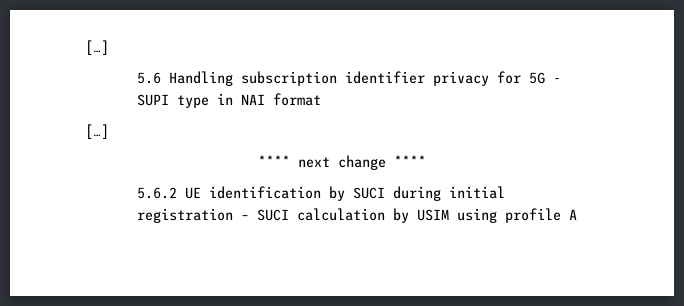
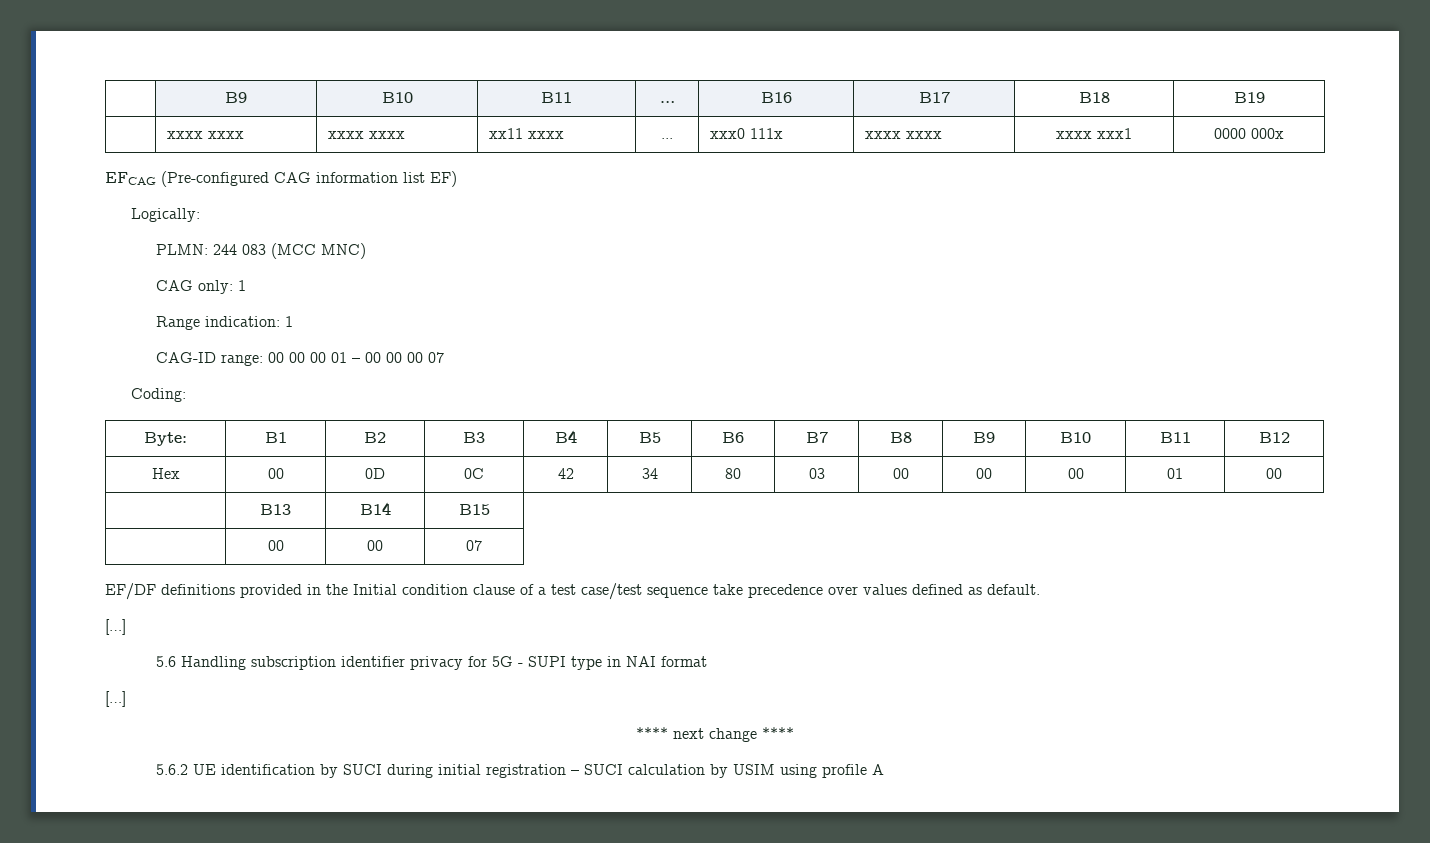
(85, 47) none -> [225,92,247,103] [381,92,413,103] [541,92,572,103] [659,101,675,103] [760,92,792,103] [918,92,950,103] [1078,92,1110,103] [1233,92,1265,103] [167,131,245,139] [328,131,406,139] [489,128,565,139] [661,138,674,139] [710,128,784,139] [865,131,943,139] [1056,128,1132,139] [1214,128,1284,139] [105,171,457,187] [130,208,200,222] [156,243,367,259] [156,280,247,294] [156,316,294,330] [156,352,445,366] [130,388,186,402] [144,432,187,446] [264,432,287,443] [364,432,386,443] [463,432,485,443] [554,430,577,443] [638,432,661,443] [722,432,745,443] [805,432,828,443] [889,432,912,443] [973,432,996,443] [1060,432,1091,443] [1159,432,1191,443] [1258,432,1290,443] [151,468,180,479] [267,468,284,479] [365,468,385,479] [464,468,484,479] [557,468,574,479] [641,468,658,479] [725,468,742,479] [808,468,825,479] [892,468,909,479] [976,468,993,479] [1067,468,1084,479] [1167,468,1183,479] [1266,468,1282,479] [260,504,291,515] [359,502,391,515] [458,504,490,515] [267,540,284,551] [367,540,383,551] [466,540,482,551] [105,583,1040,600] | B9 | B10 | B11 | … | B16 | B17 | B18 | B19 // | xxxx xxxx | xxxx xxxx | xx11 xxxx | ... | xxx0 111x | xxxx xxxx | xxxx xxx1 | 0000 000x // EFCAG (Pre-configured CAG information list EF) // Logically: // PLMN: 244 083 (MCC MNC) // CAG only: 1 // Range indication: 1 // CAG-ID range: 00 00 00 01 – 00 00 00 07 // Coding: // Byte: | B1 | B2 | B3 | B4 | B5 | B6 | B7 | B8 | B9 | B10 | B11 | B12 // Hex | 00 | 0D | 0C | 42 | 34 | 80 | 03 | 00 | 00 | 00 | 01 | 00 // | B13 | B14 | B15 // | 00 | 00 | 07 // EF/DF definitions provided in the Initial condition clause of a test case/test sequence take precedence over values defined as default. //

